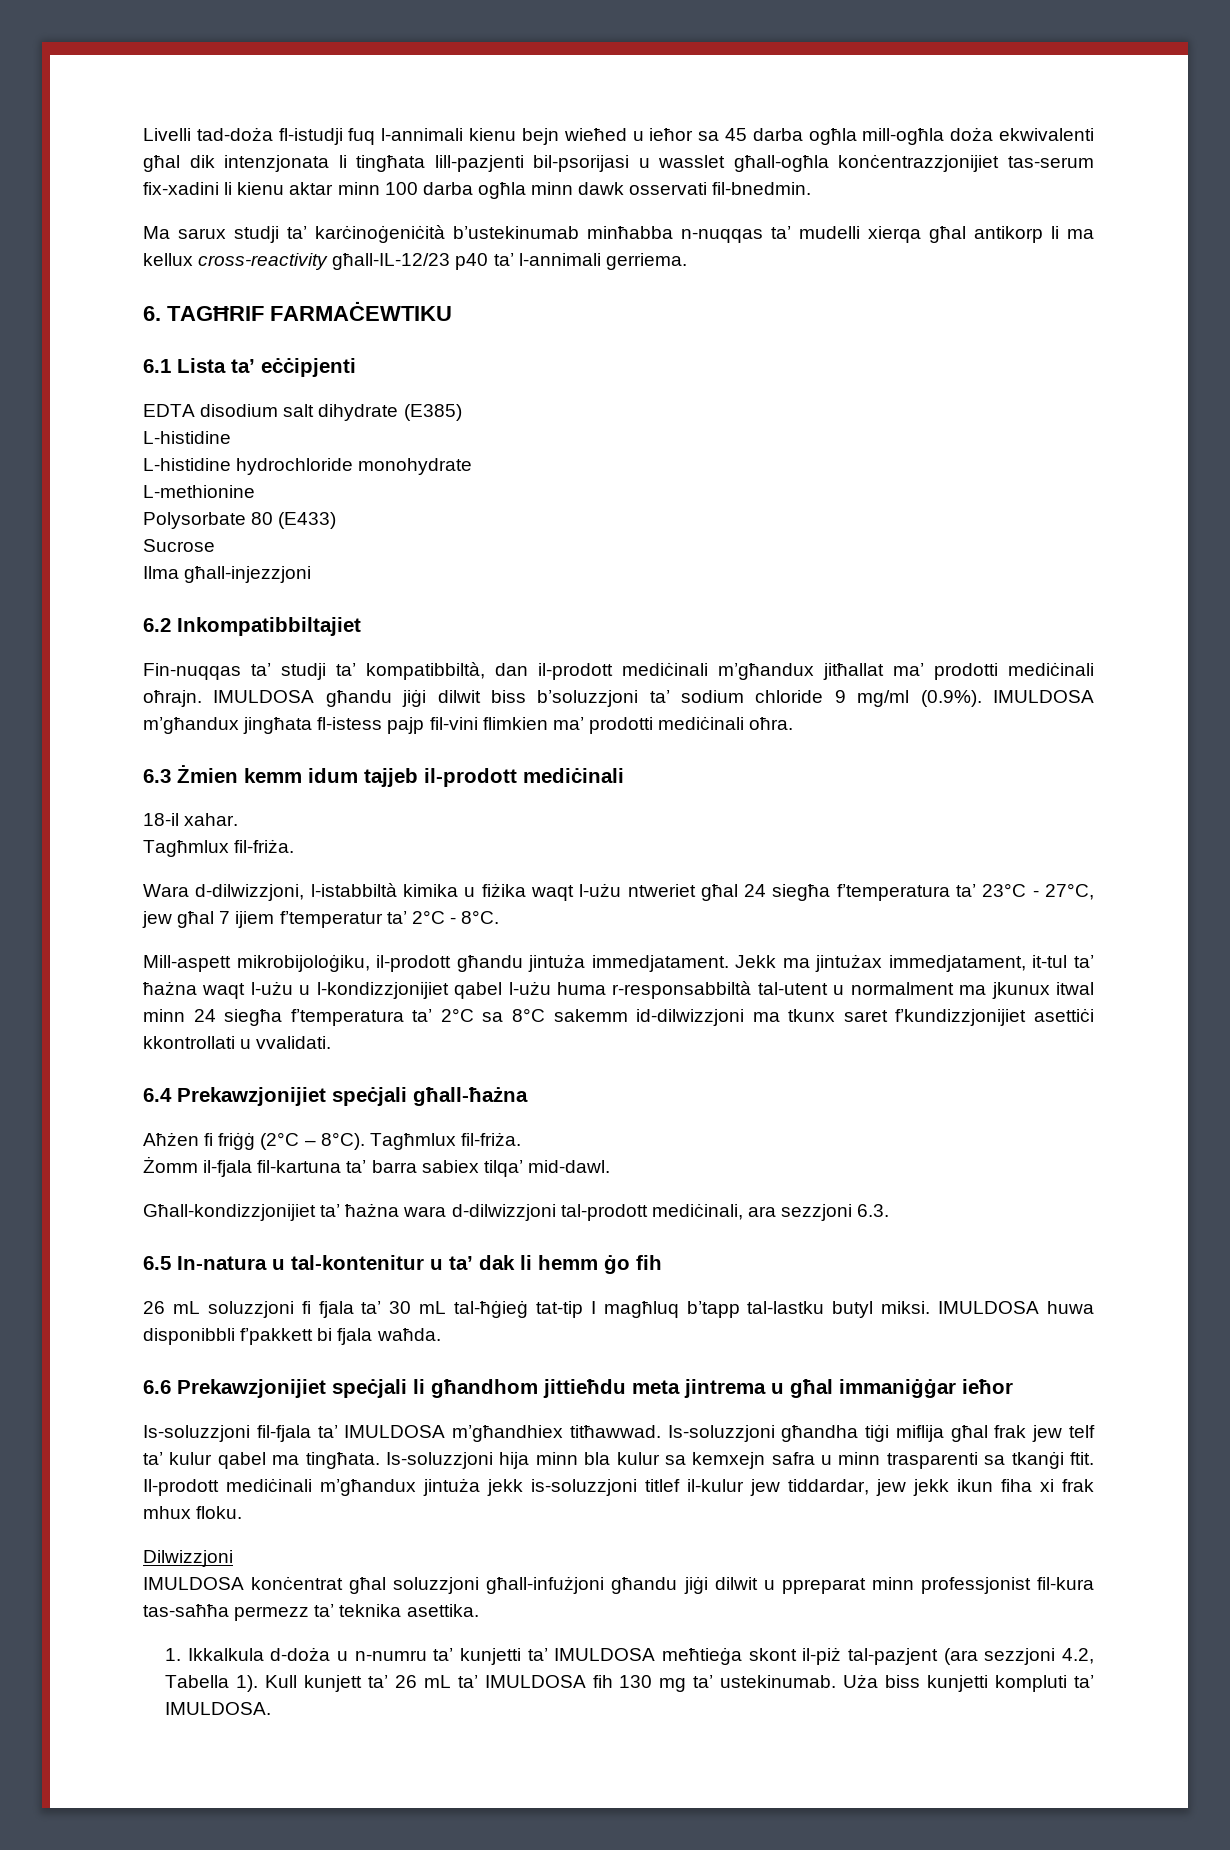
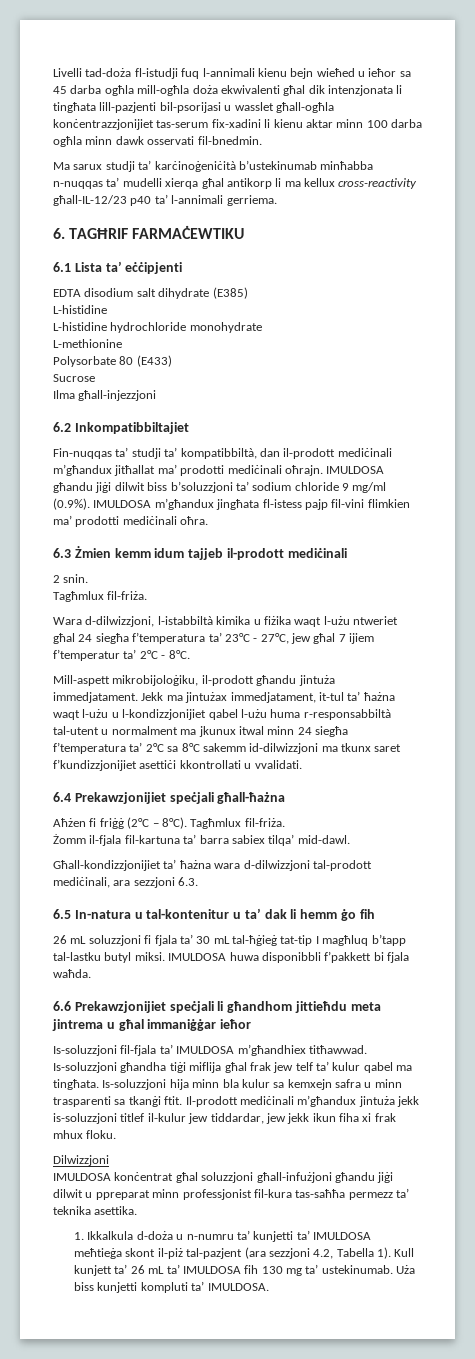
[143,813,239,826] 18-il xahar. -> [53,574,89,583] 2 snin.

